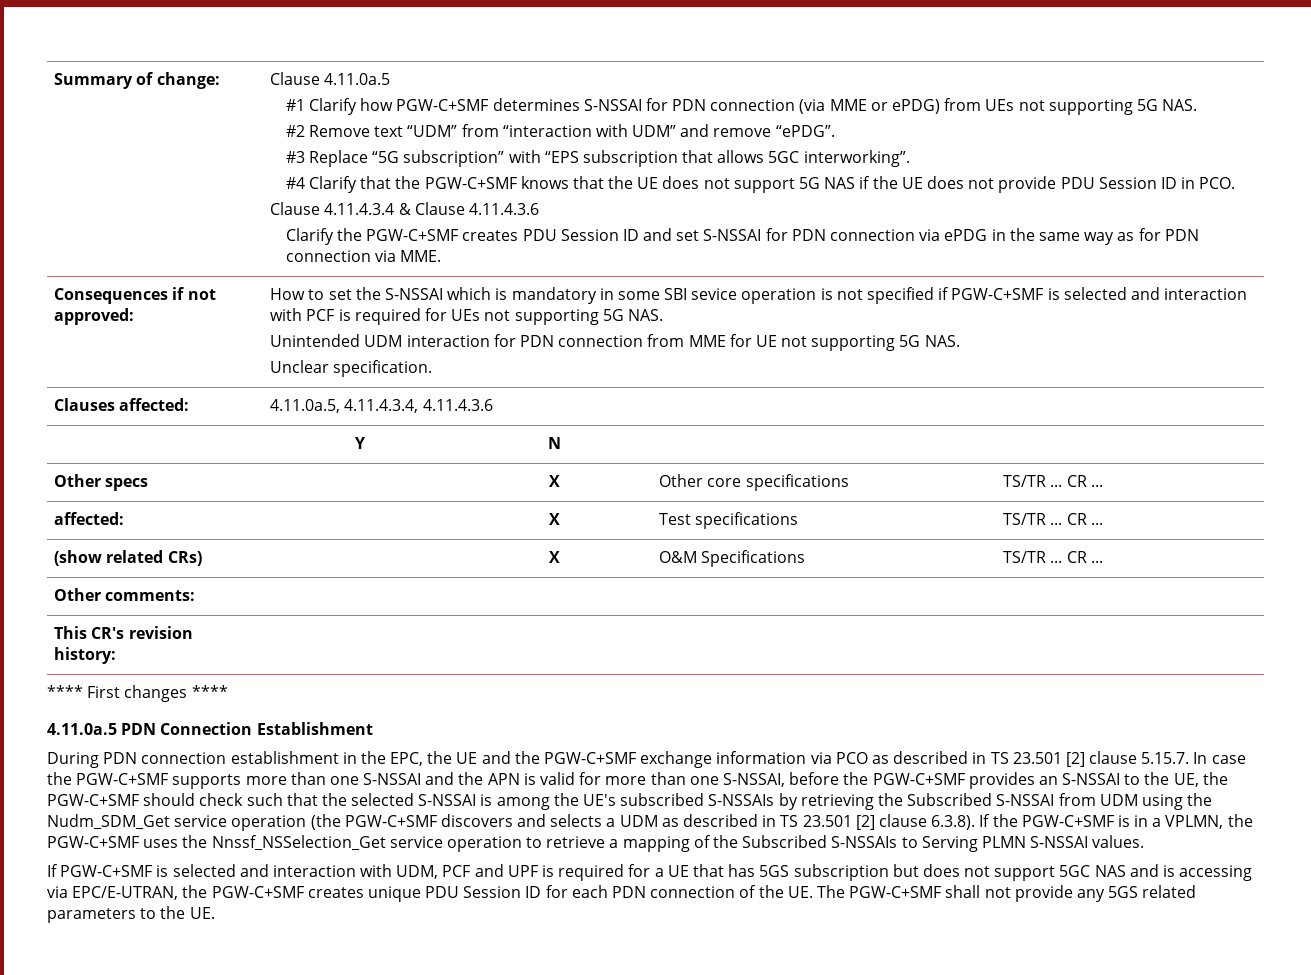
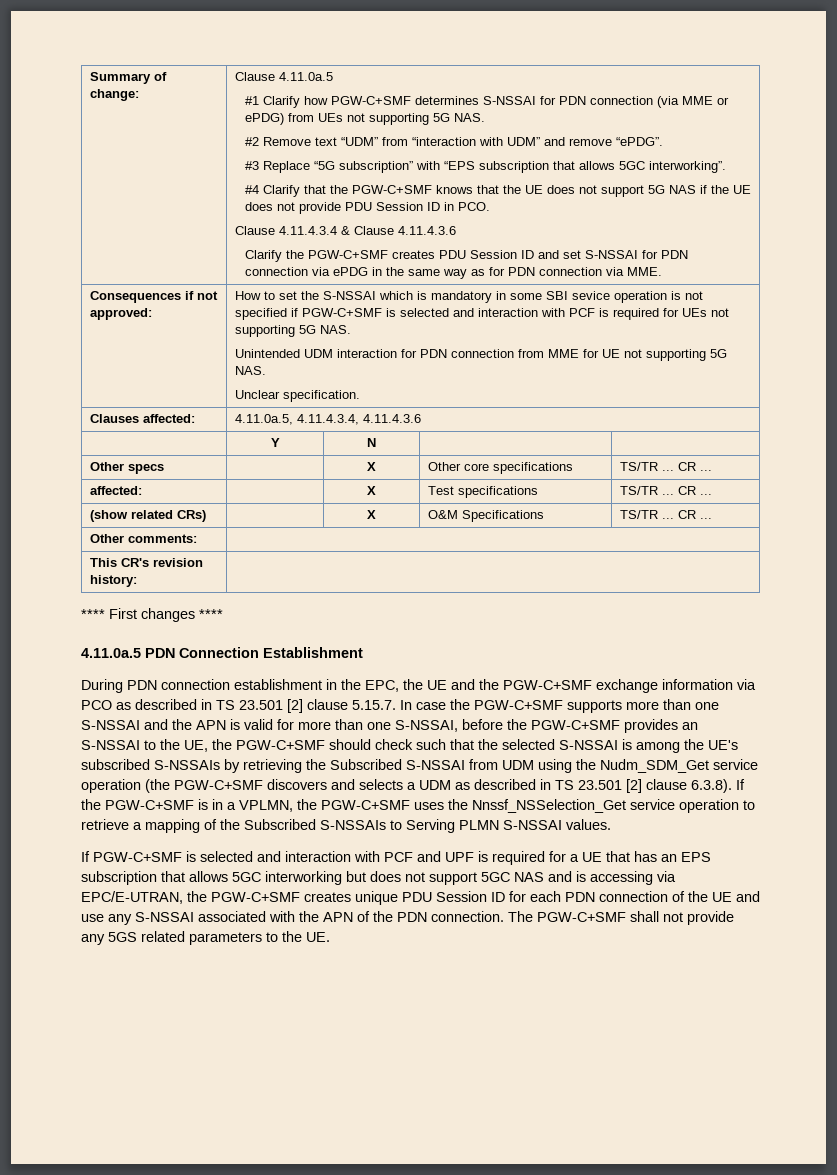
[396,865,439,879] UDM, -> (380, 856) none
[759,864,889,881] 5GS subscription -> [661,852,711,862] [81,871,342,885] an EPS subscription that allows 5GC interworking
[787,886,813,898] UE. -> [712,891,760,902] [81,911,504,925] UE and use any S-NSSAI associated with the APN of the PDN connection.

